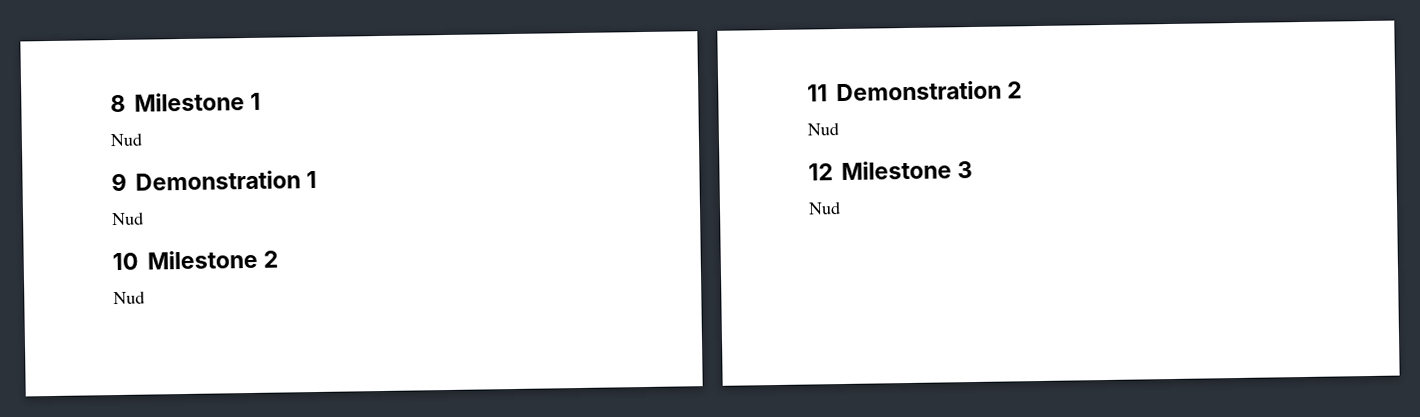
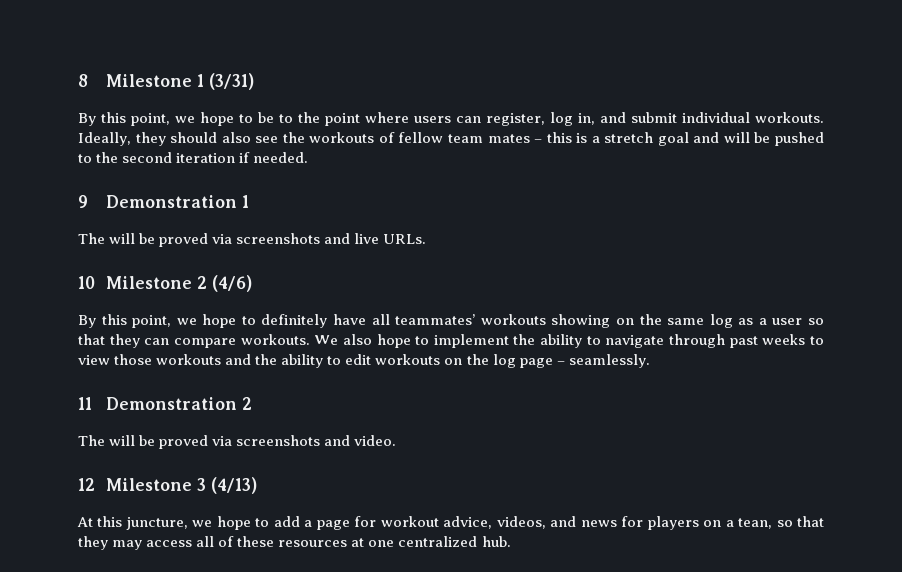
[110,133,142,147] [111,170,318,192] [112,212,144,226] [112,249,279,271] [113,291,145,305] [807,80,1023,102] [807,123,839,136] [808,160,974,181] [808,202,841,215] // Nud // 9 Demonstration 1 // Nud // 10 Milestone 2 // Nud // 11 Demonstration 2 // Nud // 12 Milestone 3 // Nud -> [208,73,254,90] [78,112,824,126] [78,132,824,146] [78,152,309,163] [78,195,249,208] [78,233,427,247] [78,275,252,292] [78,314,824,328] [78,334,824,348] [78,354,650,368] [78,397,252,410] [78,435,397,449] [78,477,257,494] [77,516,825,530] [78,536,511,550] (3/31) // By this point, we hope to be to the point where users can register, log in, and submit individual workouts. Ideally, they should also see the workouts of fellow team mates – this is a stretch goal and will be pushed to the second iteration if needed. // 9 Demonstration 1 // The will be proved via screenshots and live URLs. // 10 Milestone 2 (4/6) // By this point, we hope to definitely have all teammates’ workouts showing on the same log as a user so that they can compare workouts. We also hope to implement the ability to navigate through past weeks to view those workouts and the ability to edit workouts on the log page – seamlessly. // 11 Demonstration 2 // The will be proved via screenshots and video. // 12 Milestone 3 (4/13) // At this juncture, we hope to add a page for workout advice, videos, and news for players on a tean, so that they may access all of these resources at one centralized hub.

